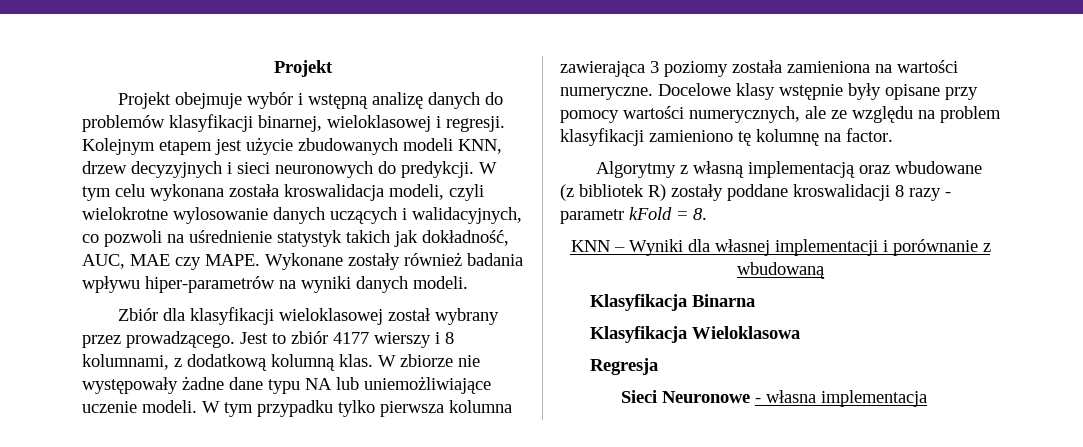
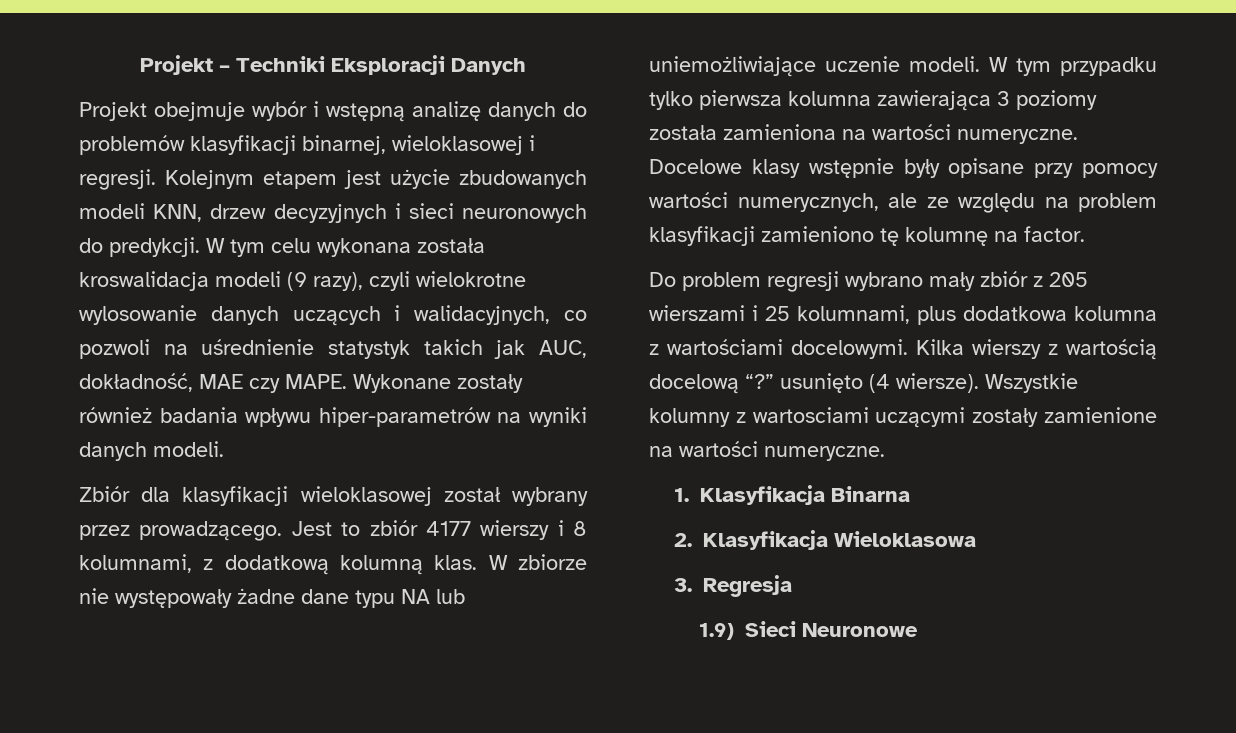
[273,60,333,77] Projekt -> [140,55,526,75] Projekt – Techniki Eksploracji Danych
[389,184,444,200] modeli, -> [215,271,363,291] modeli (9 razy),
[422,230,509,246] [82,254,125,269] dokładność, AUC, -> [539,340,587,358] [79,373,193,392] AUC, dokładność,
[596,161,983,178] [560,184,951,201] [560,207,707,224] [570,239,991,256] [737,262,825,279] Algorytmy z własną implementacją oraz wbudowane (z bibliotek R) zostały poddane kroswalidacji 8 razy - parametr kFold = 8. // KNN – Wyniki dla własnej implementacji i porównanie z wbudowaną // -> [649,271,1088,292] [649,305,1157,325] [649,339,1157,360] [649,373,1078,394] [649,407,1157,428] [649,441,885,461] [674,488,690,502] Do problem regresji wybrano mały zbiór z 205 wierszami i 25 kolumnami, plus dodatkowa kolumna z wartościami docelowymi. Kilka wierszy z wartością docelową “?” usunięto (4 wiersze). Wszystkie kolumny z wartosciami uczącymi zostały zamienione na wartości numeryczne. // 1.
(756, 300) none -> [674,533,693,547] 2.
(801, 332) none -> [674,578,693,592] 3.
(659, 366) none -> [699,623,735,640] 1.9)
[754,390,927,407] - własna implementacja -> (919, 630) none

